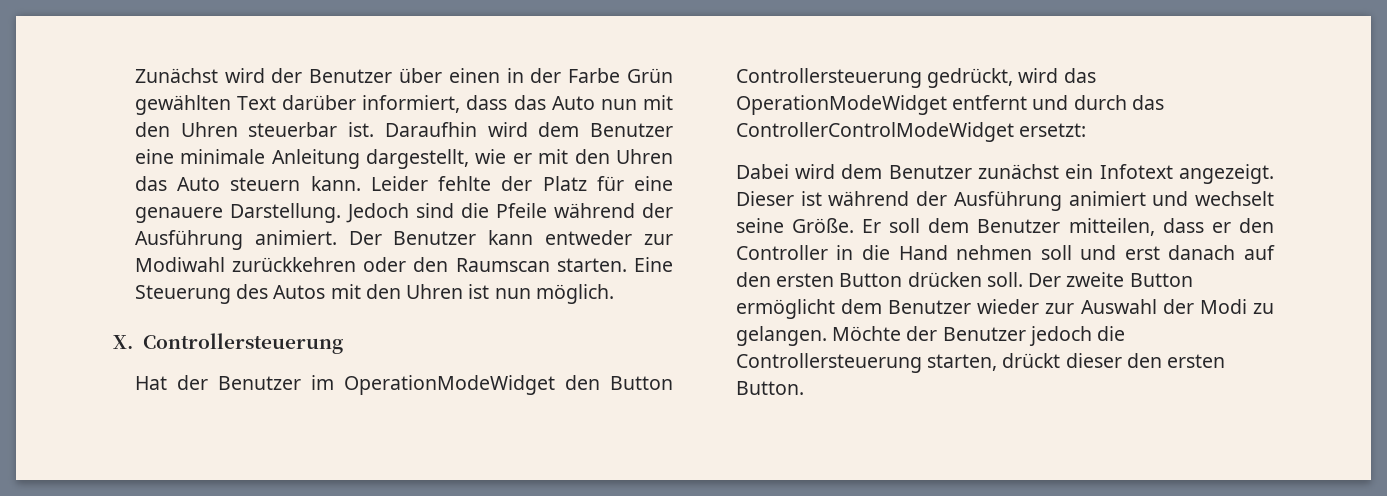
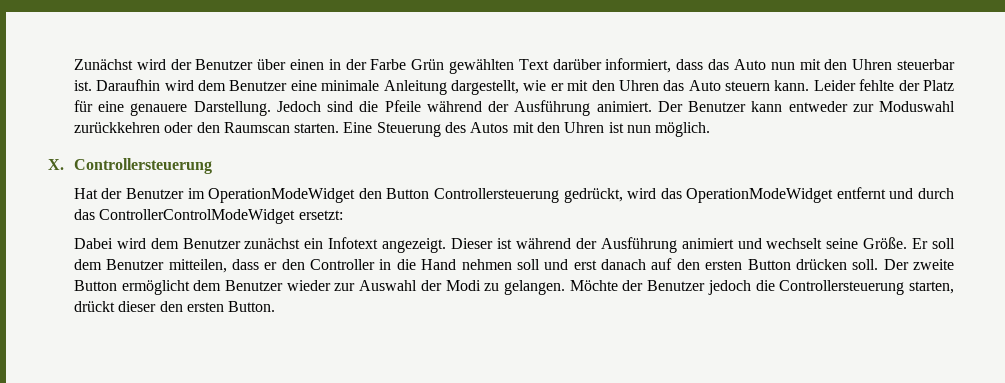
[134,257,225,272] Modiwahl -> [879,101,956,112] Moduswahl

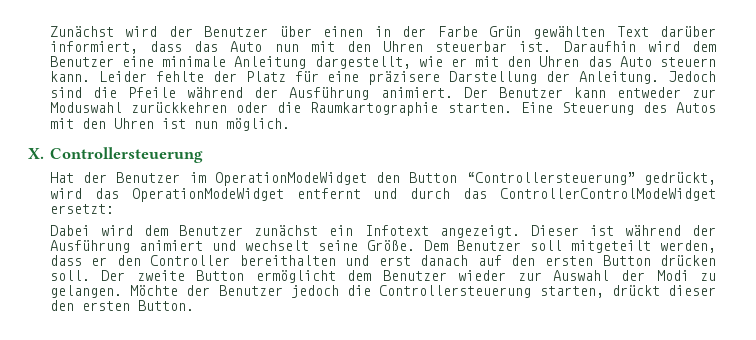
[130,101,271,116] genauere Darstellung. -> [368,71,660,85] präzisere Darstellung der Anleitung.
[196,122,290,133] den Raumscan -> [277,102,439,116] die Raumkartographie
[433,188,559,203] Controllersteuerung -> [466,172,635,185] “Controllersteuerung”
[912,238,956,249] [73,259,540,273] Er soll dem Benutzer mitteilen, dass er den Controller in die Hand nehmen soll -> [423,240,716,253] [49,255,336,266] Dem Benutzer soll mitgeteilt werden, dass er den Controller bereithalten

